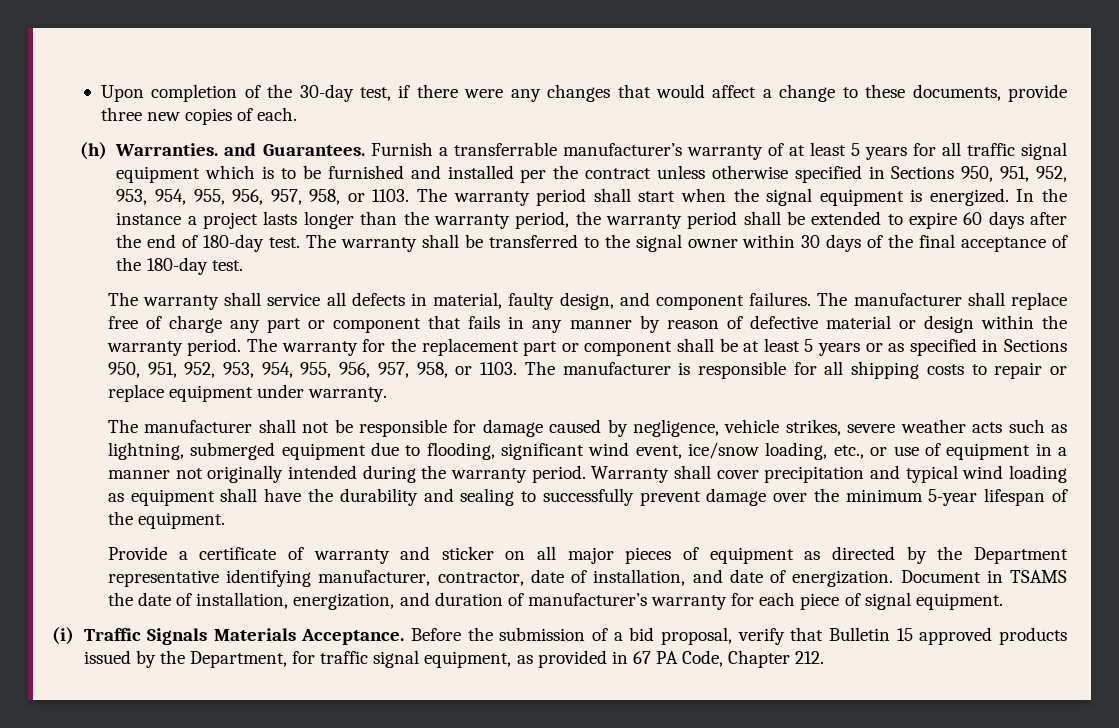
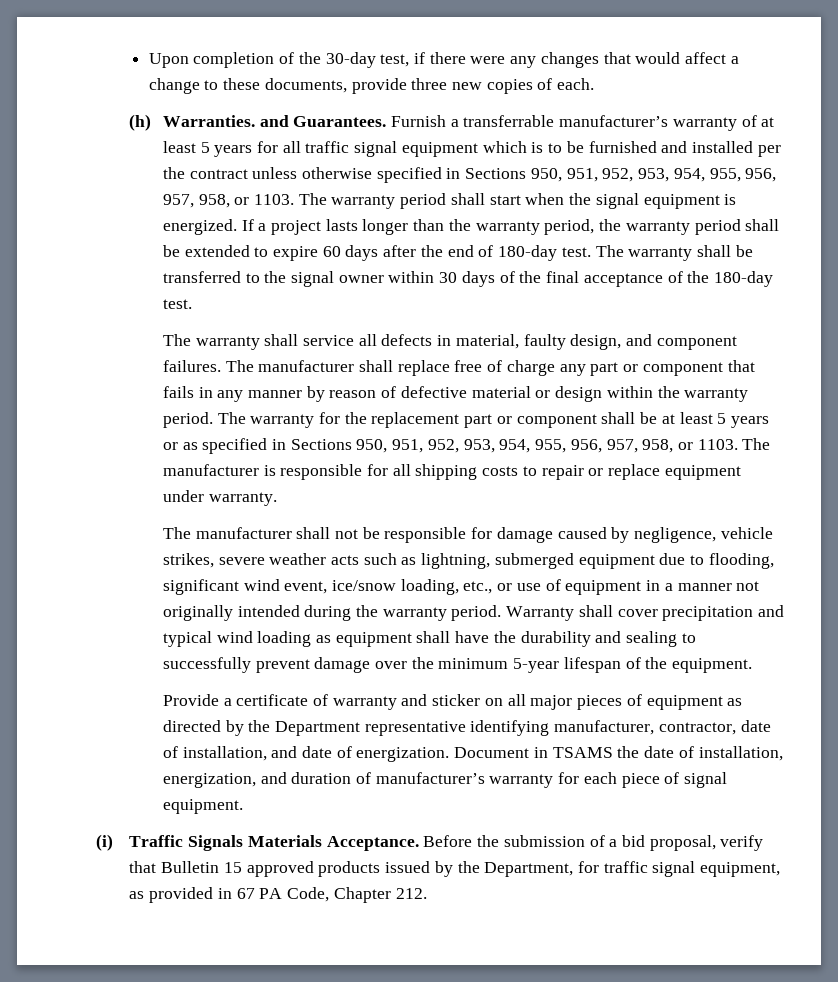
[1016,188,1068,202] [116,212,182,225] In the instance -> [241,219,254,231] If

